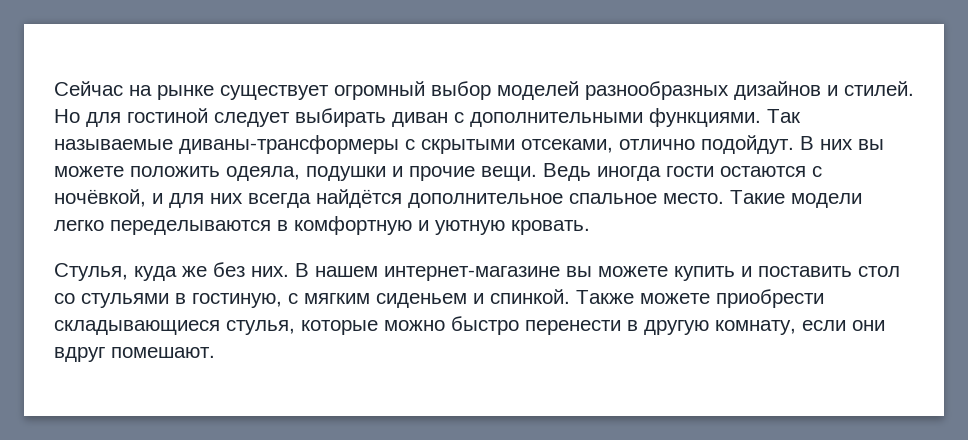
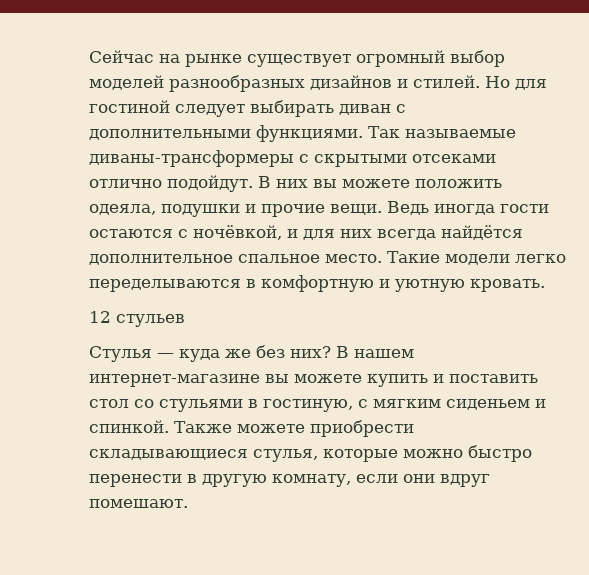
[521,139,613,153] отсеками, -> [412,154,496,163] отсеками
[54,263,128,281] Стулья, -> [89,311,185,327] [89,346,174,362] 12 стульев // Стулья —
[251,266,289,277] них. -> [290,346,331,358] них?

